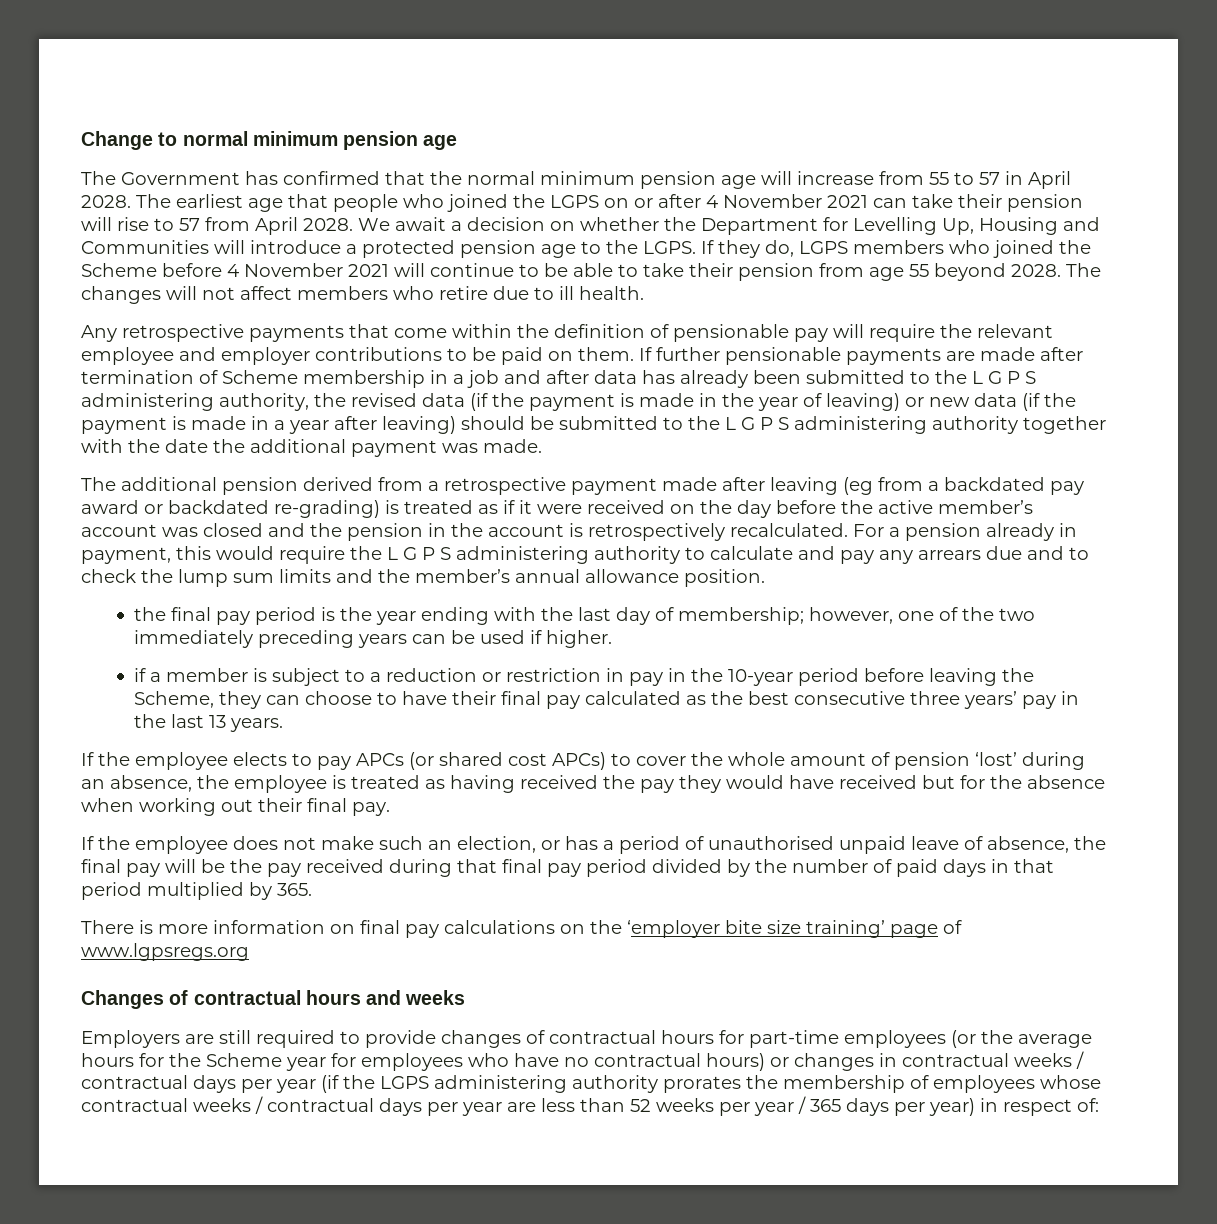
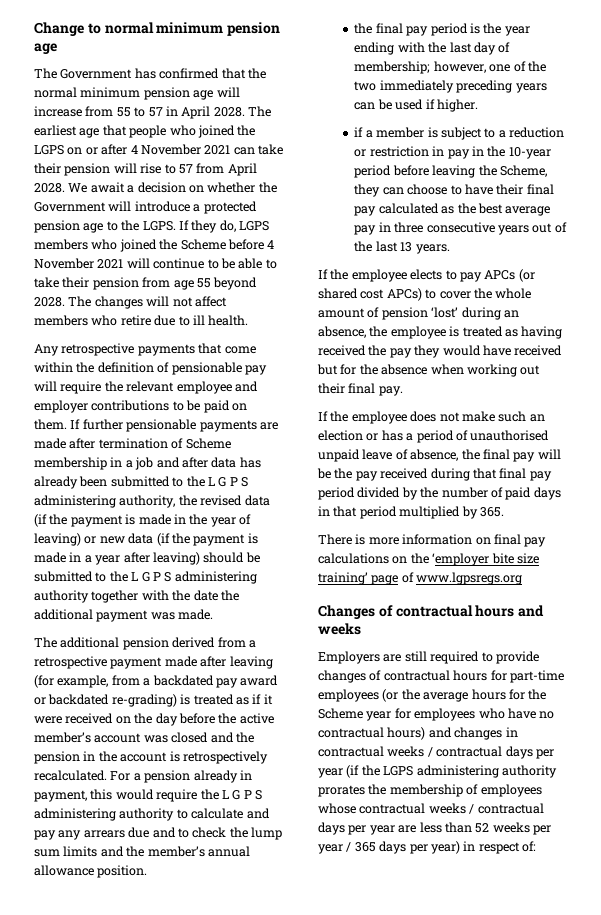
[701,217,1100,235] [81,240,209,254] Department for Levelling Up, Housing and Communities -> [34,202,106,212] Government
[843,477,873,495] (eg -> [34,675,109,688] (for example,
[794,691,1080,709] consecutive three years’ pay in -> [505,206,551,216] [354,222,567,235] average pay in three consecutive years out of
[457,836,536,853] election, -> [318,430,363,441] election
[770,1057,789,1067] or -> [428,727,452,738] and

